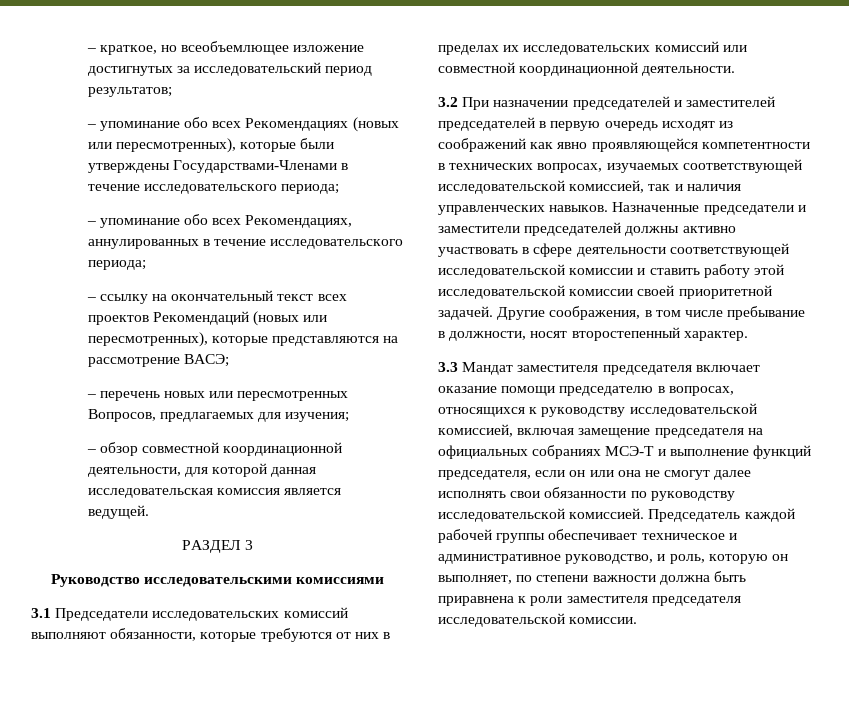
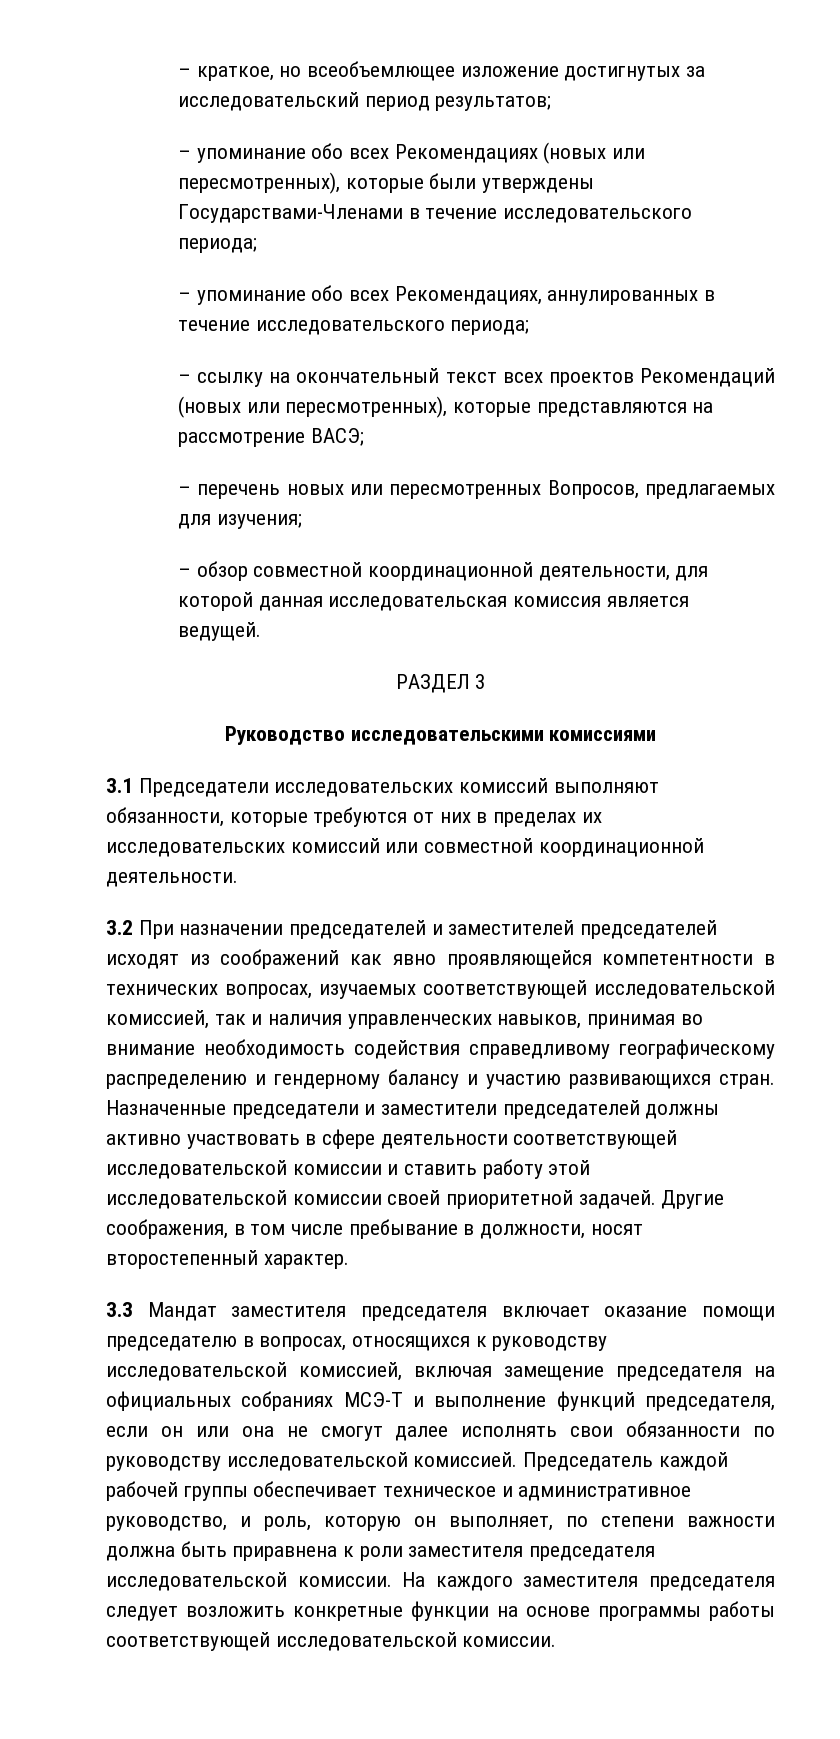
[539,121,658,131] в первую очередь -> (718, 929) none
[549,205,609,212] навыков. -> [497,1014,703,1029] [106,1039,775,1059] [106,1069,775,1089] навыков, принимая во внимание необходимость содействия справедливому географическому распределению и гендерному балансу и участию развивающихся стран.
(638, 620) none -> [402,1572,776,1591] [106,1601,775,1621] [106,1632,557,1651] На каждого заместителя председателя следует возложить конкретные функции на основе программы работы соответствующей исследовательской комиссии.

